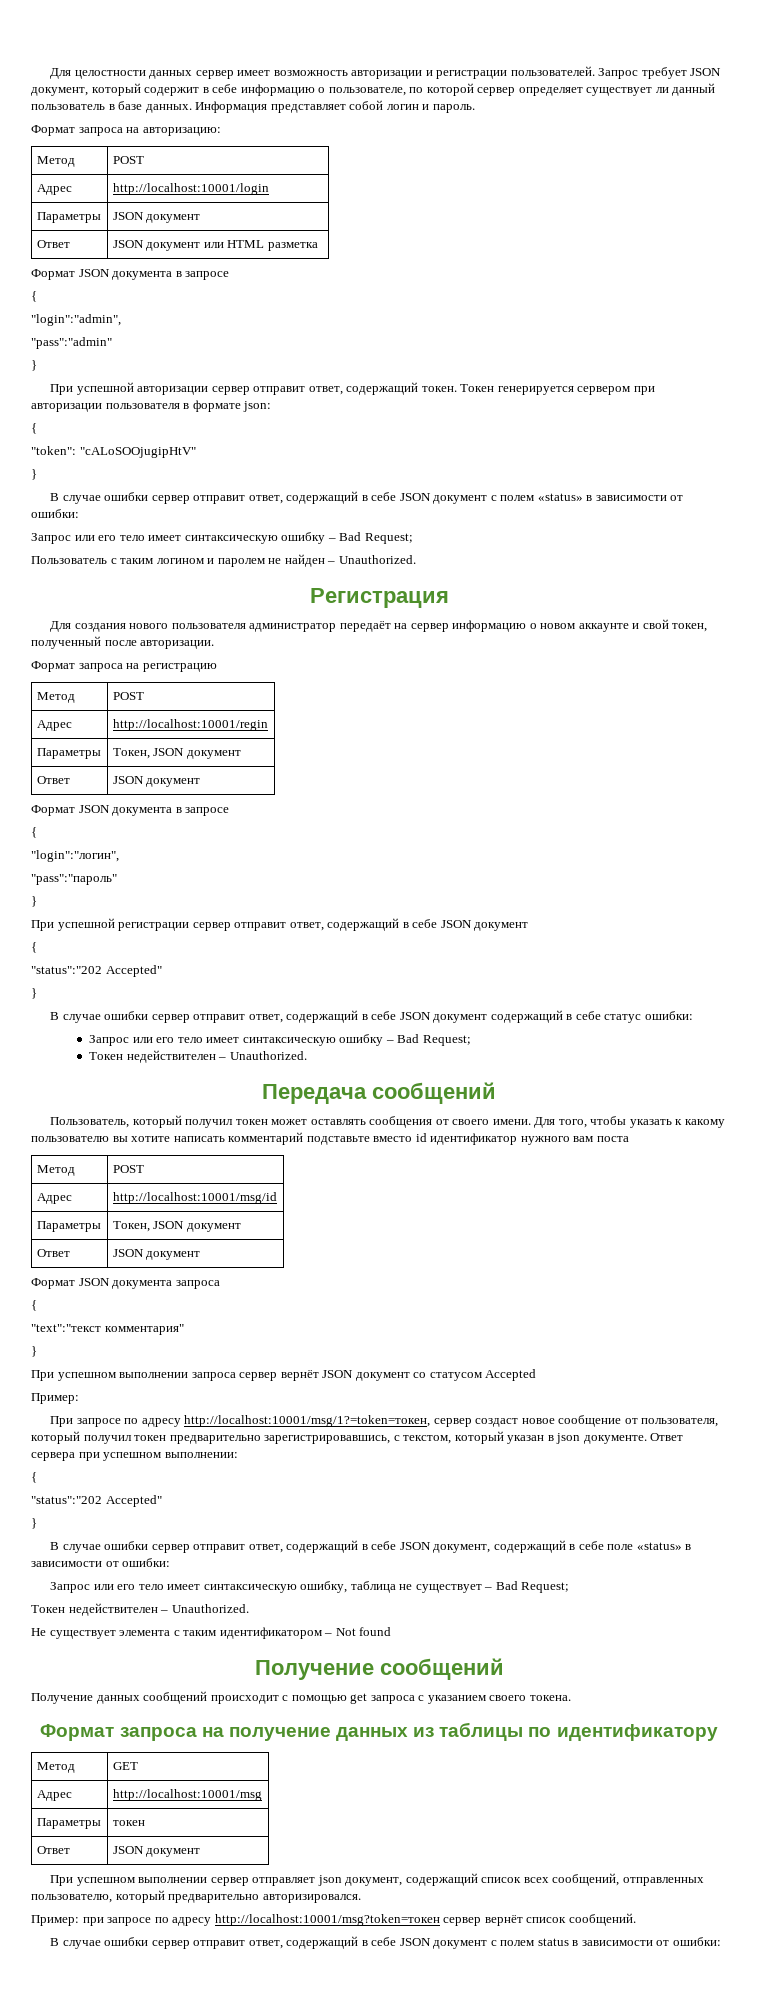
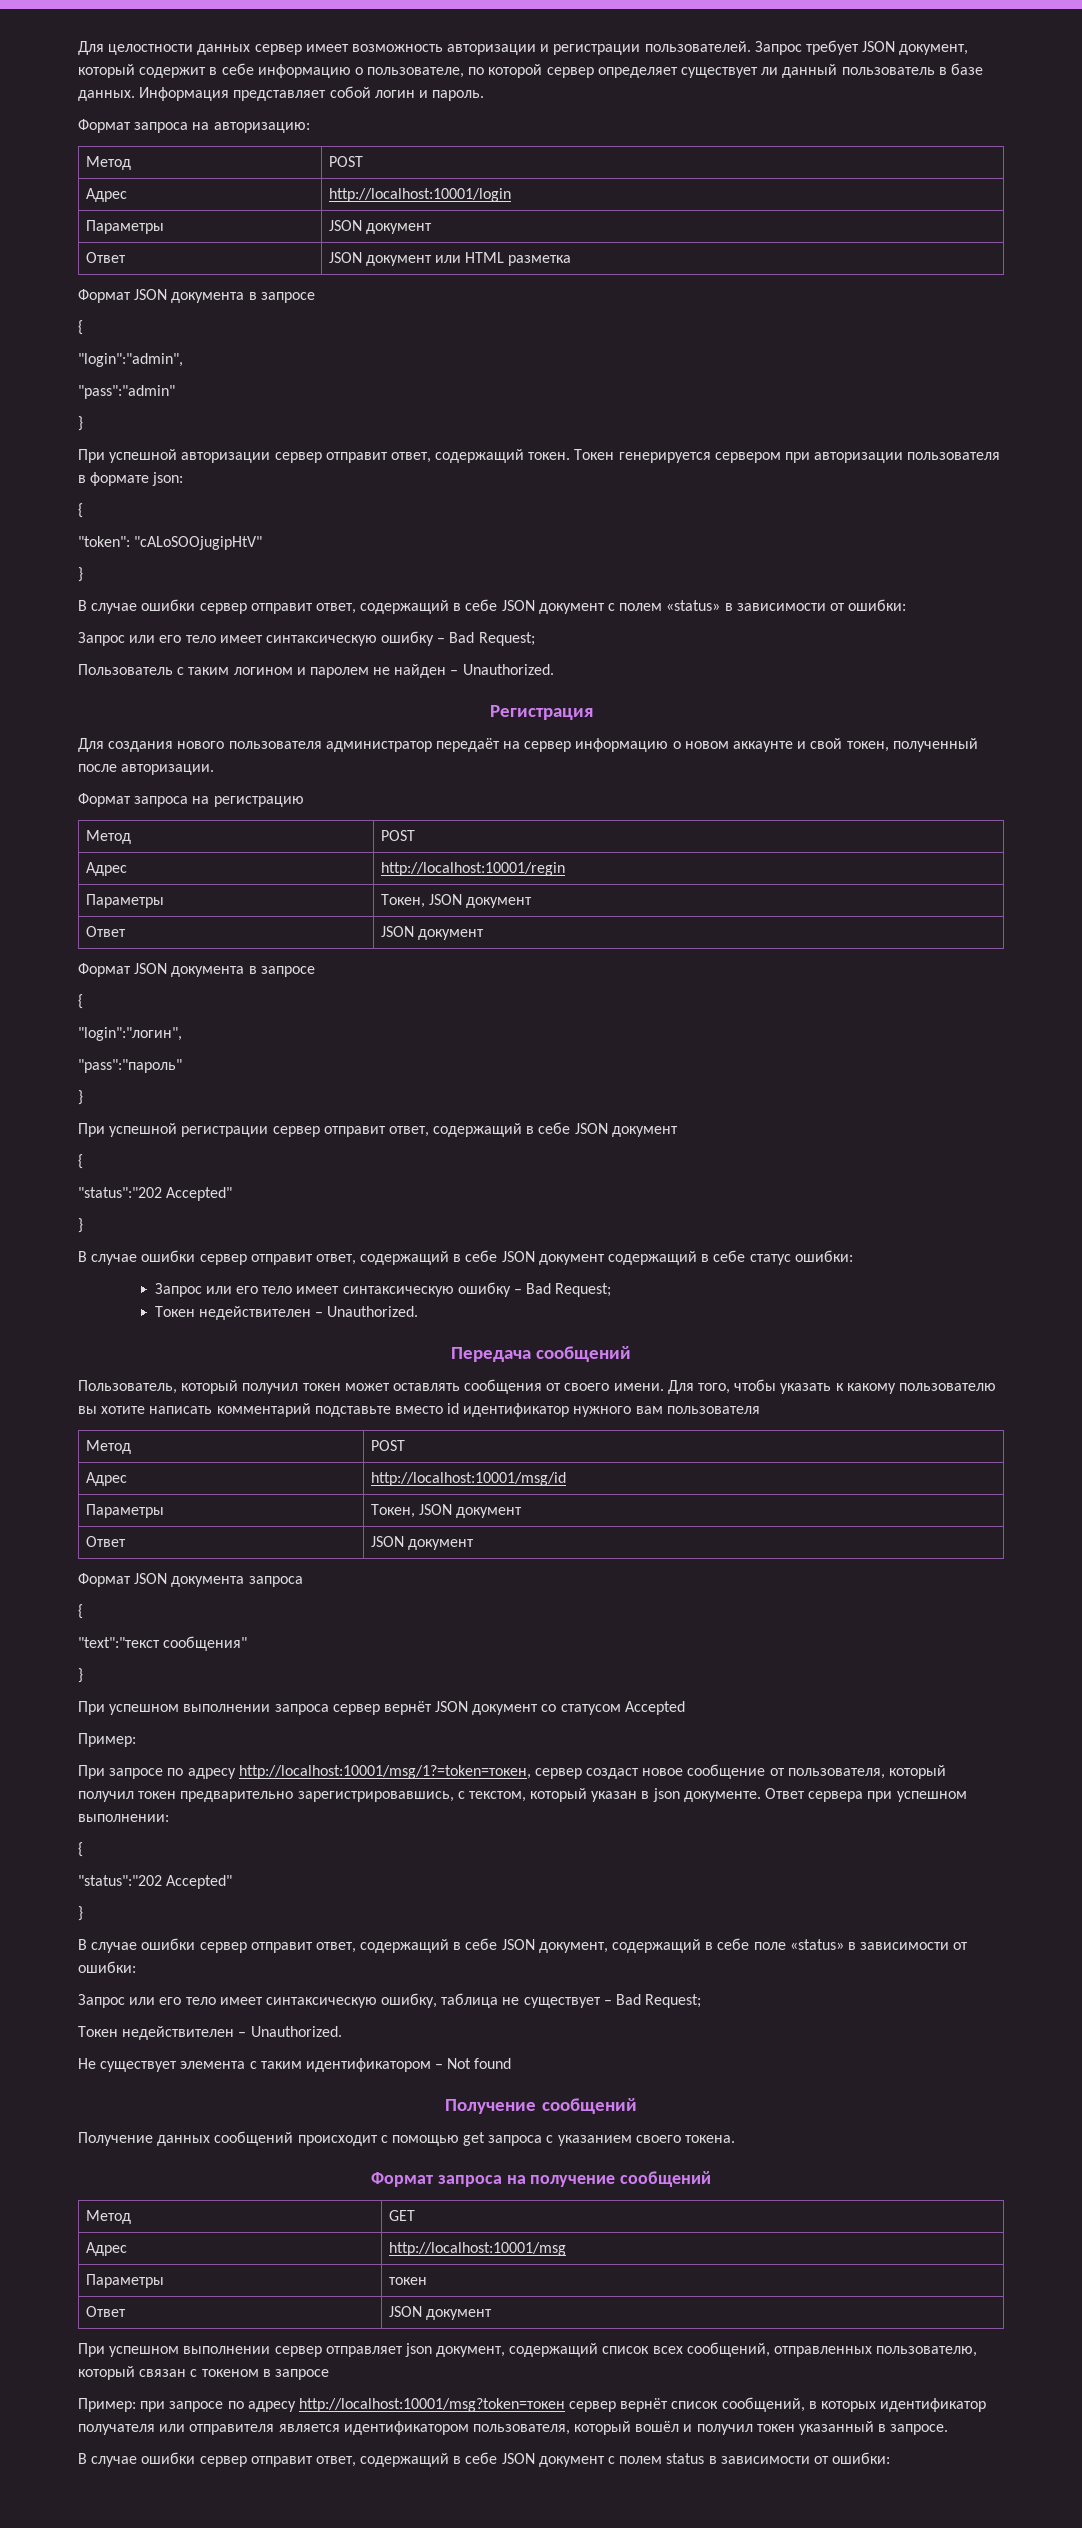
[596,1136,629,1142] поста -> [666,1406,760,1414] пользователя
[104,1324,184,1335] комментария" -> [163,1636,248,1651] сообщения"
[336,1722,718,1741] данных из таблицы по идентификатору -> [620,2171,712,2187] сообщений
[168,1894,361,1903] предварительно авторизировался. -> [139,2369,329,2380] связан с токеном в запросе
[568,1913,636,1926] сообщений. -> [721,2397,987,2412] [78,2421,949,2435] сообщений, в которых идентификатор получателя или отправителя является идентификатором пользователя, который вошёл и получил токен указанный в запросе.

